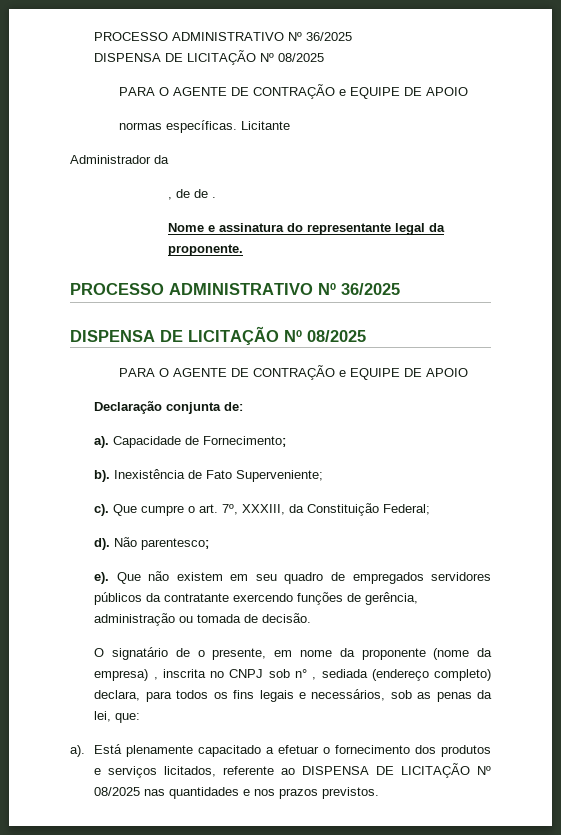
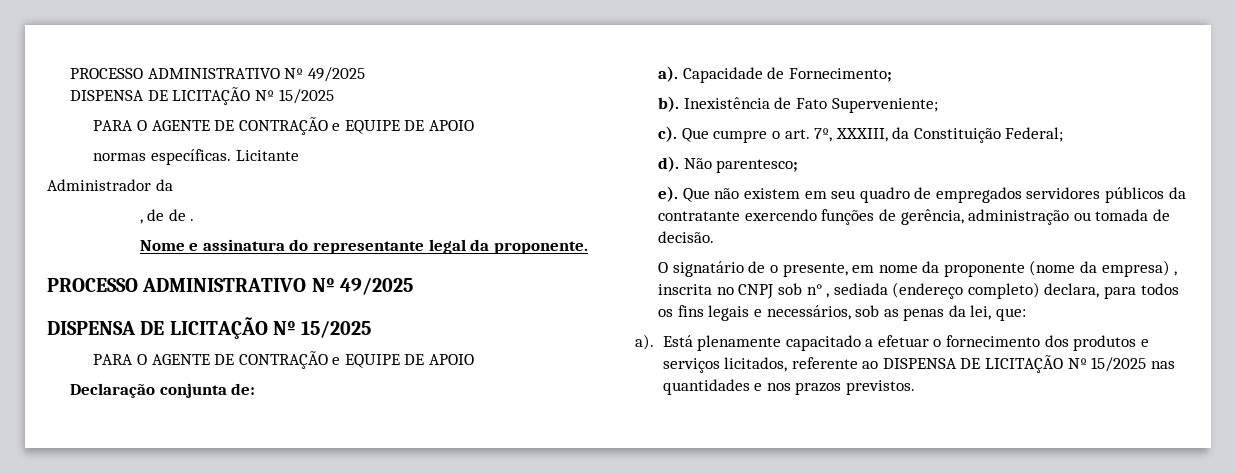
[94,32,353,41] [94,50,325,65] PROCESSO ADMINISTRATIVO Nº 36/2025 // DISPENSA DE LICITAÇÃO Nº 08/2025 -> [70,67,365,82] [70,87,334,105] PROCESSO ADMINISTRATIVO Nº 49/2025 // DISPENSA DE LICITAÇÃO Nº 15/2025
[341,283,400,295] [70,326,366,345] 36/2025 // DISPENSA DE LICITAÇÃO Nº 08/2025 -> [339,278,413,295] [47,317,372,339] 49/2025 // DISPENSA DE LICITAÇÃO Nº 15/2025
[94,787,141,796] 08/2025 -> [1091,357,1147,372] 15/2025

